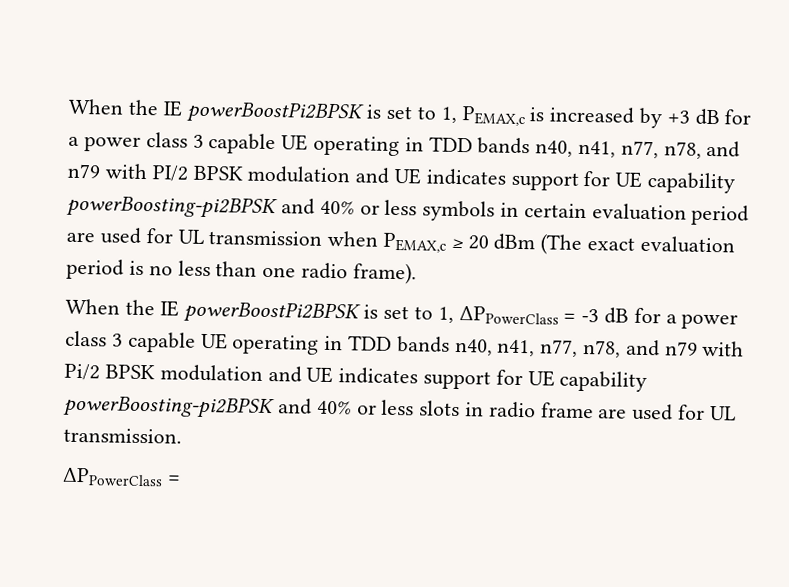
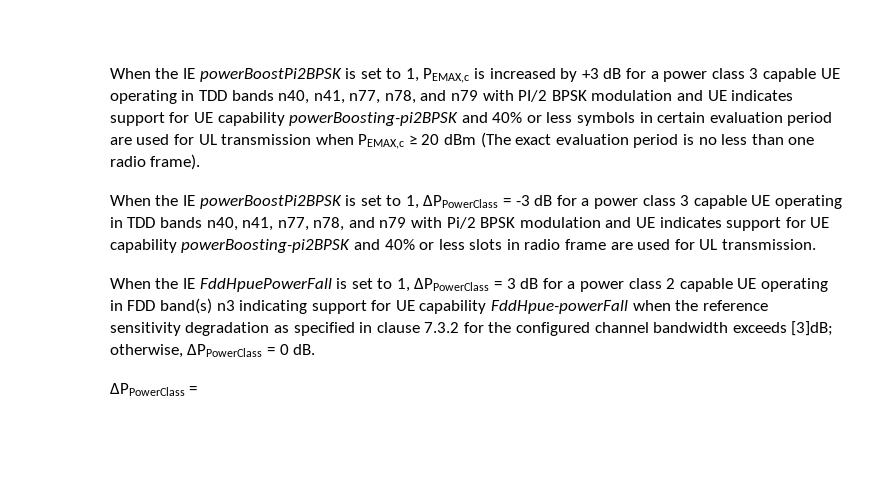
(183, 435) none -> [109,278,828,292] [109,298,768,314] [109,321,834,336] [109,344,316,358] // When the IE FddHpuePowerFall is set to 1, ΔPPowerClass = 3 dB for a power class 2 capable UE operating in FDD band(s) n3 indicating support for UE capability FddHpue-powerFall when the reference sensitivity degradation as specified in clause 7.3.2 for the configured channel bandwidth exceeds [3]dB; otherwise, ΔPPowerClass = 0 dB.

